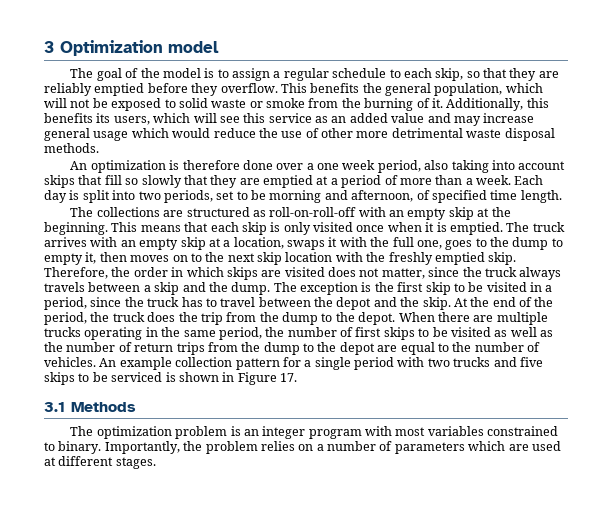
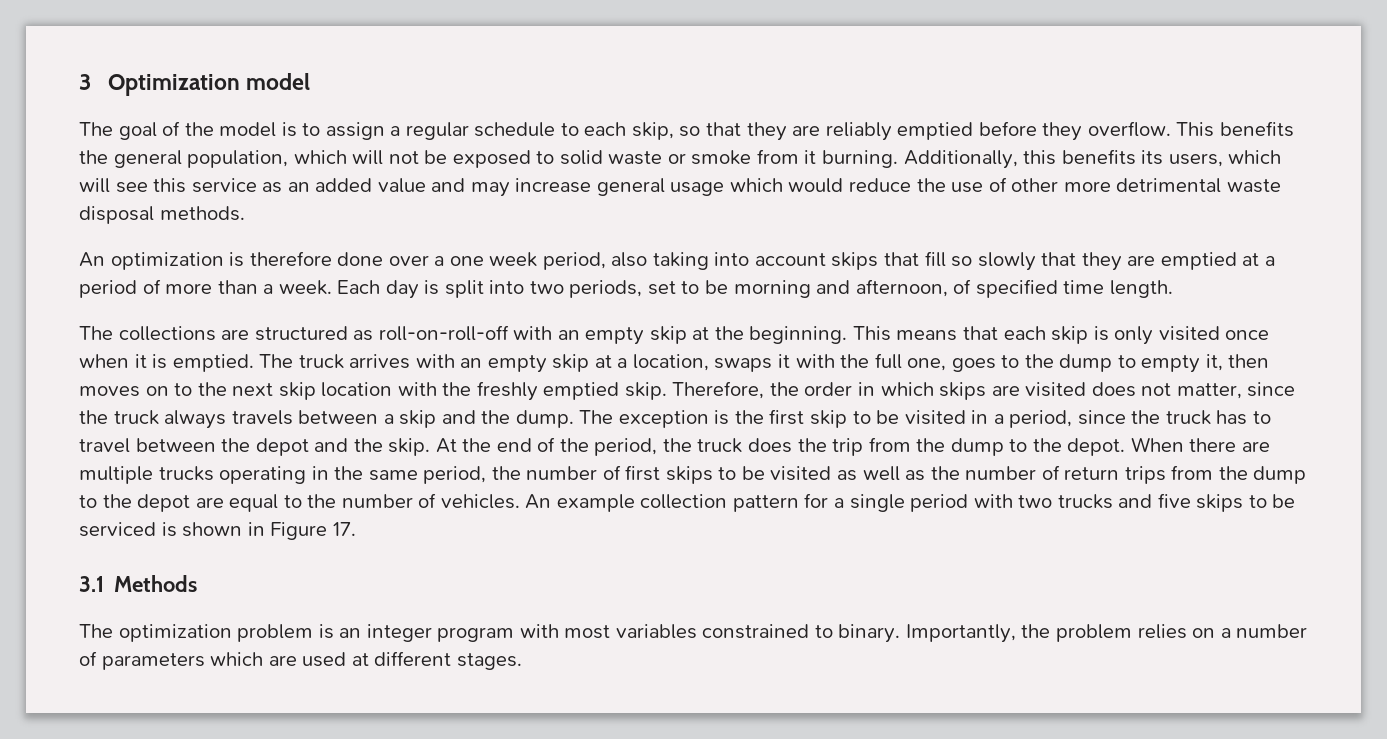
[341,98,443,111] the burning of it. -> [804,150,899,168] it burning.

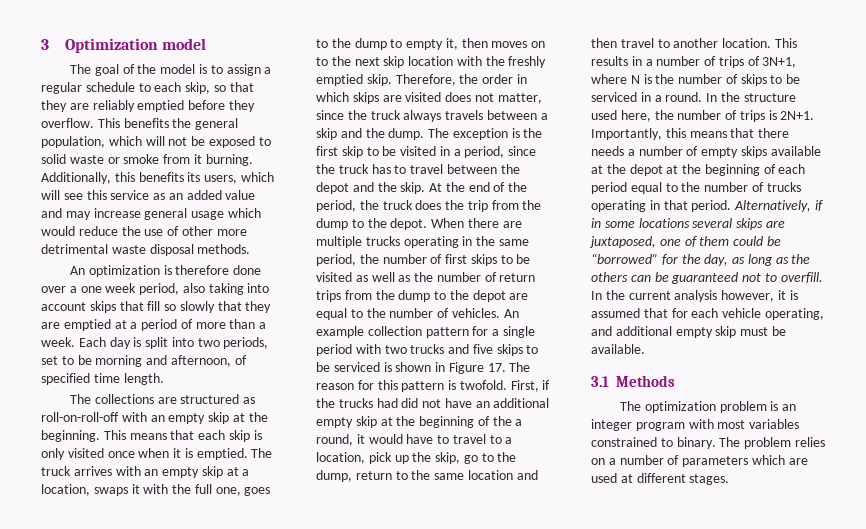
(356, 529) none -> [509,362,531,372] [316,380,551,392] [316,398,550,408] [316,416,523,428] [316,434,513,446] [316,452,517,464] [316,470,538,482] [591,38,797,48] [591,56,797,68] [591,74,801,86] [591,92,796,102] [591,110,815,122] [591,128,790,140] [591,146,821,158] [591,164,806,176] [591,182,801,194] [591,200,823,212] [591,218,785,230] [589,236,781,248] [591,253,811,266] [591,272,823,284] [591,290,798,302] [591,308,824,320] [591,326,786,338] [591,344,645,354] The reason for this pattern is twofold. First, if the trucks had did not have an additional empty skip at the beginning of the a round, it would have to travel to a location, pick up the skip, go to the dump, return to the same location and then travel to another location. This results in a number of trips of 3N+1, where N is the number of skips to be serviced in a round. In the structure used here, the number of trips is 2N+1. Importantly, this means that there needs a number of empty skips available at the depot at the beginning of each period equal to the number of trucks operating in that period. Alternatively, if in some locations several skips are juxtaposed, one of them could be “borrowed” for the day, as long as the others can be guaranteed not to overfill. In the current analysis however, it is assumed that for each vehicle operating, and additional empty skip must be available.
[905,624,1051,643] Importantly, the -> [719,437,741,447] The

